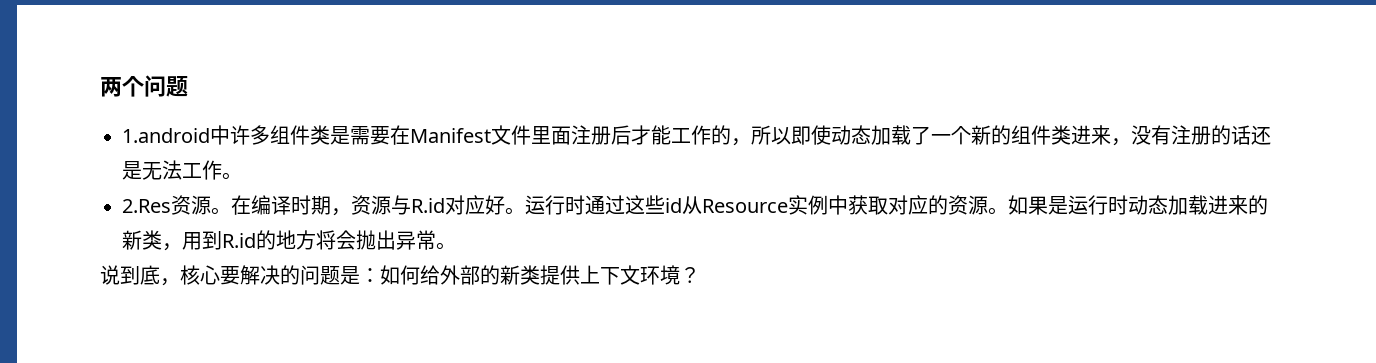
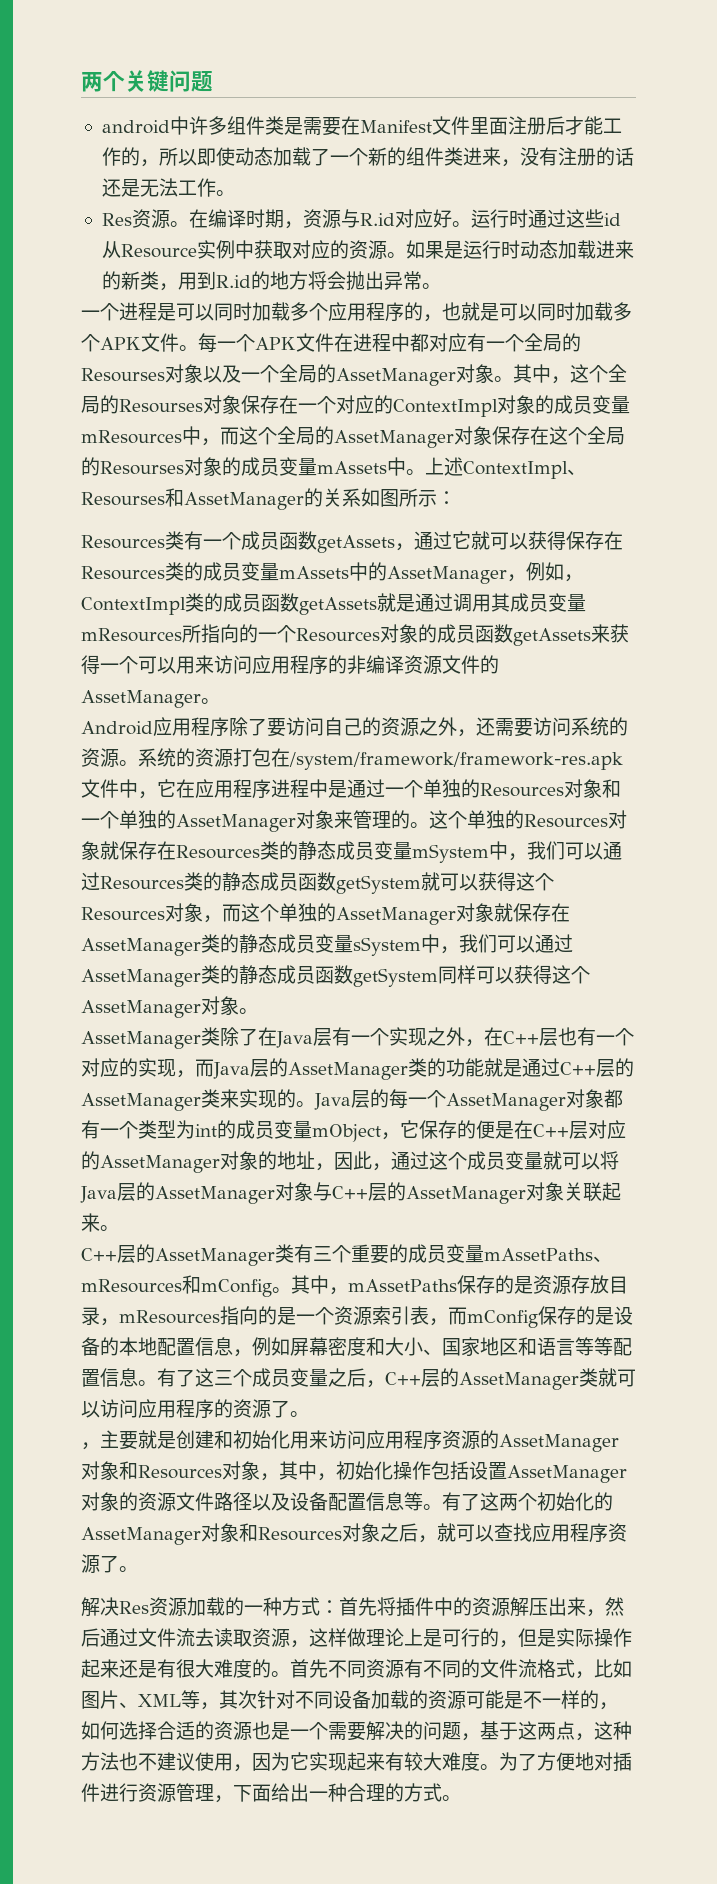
[100,76,144,97] 两个 -> [81,70,169,92] 两个关键
[122,128,210,143] 1.android -> [101,120,170,134] android
[122,199,171,213] 2.Res -> [101,213,132,226] Res
[100,265,700,286] 说到底，核心要解决的问题是：如何给外部的新类提供上下文环境？ -> [81,302,632,322] [81,333,581,353] [81,364,627,386] [81,395,630,417] [81,426,625,448] [81,457,586,479] [81,488,456,510] [81,531,623,553] [81,562,583,584] [81,593,586,615] [81,624,629,646] [81,655,499,675] [81,690,220,708] [81,717,628,737] [81,748,623,770] [81,779,621,799] [81,810,627,832] [81,841,622,863] [81,872,554,894] [81,903,570,925] [81,934,573,956] [81,965,590,987] [81,996,258,1018] [81,1027,634,1049] [81,1058,634,1080] [81,1089,623,1111] [81,1120,626,1142] [81,1151,619,1173] [80,1182,621,1204] [81,1213,119,1232] [81,1244,612,1266] [81,1275,628,1297] [81,1306,633,1328] [81,1337,632,1357] [81,1368,636,1390] [81,1399,309,1419] [81,1430,619,1452] [81,1461,627,1483] [81,1492,613,1512] [81,1523,627,1545] [81,1554,138,1574] [81,1597,624,1617] [81,1628,632,1648] [81,1659,632,1679] [81,1690,618,1710] [81,1721,632,1741] [81,1752,632,1772] [81,1783,461,1803] 一个进程是可以同时加载多个应用程序的，也就是可以同时加载多个APK文件。每一个APK文件在进程中都对应有一个全局的Resourses对象以及一个全局的AssetManager对象。其中，这个全局的Resourses对象保存在一个对应的ContextImpl对象的成员变量mResources中，而这个全局的AssetManager对象保存在这个全局的Resourses对象的成员变量mAssets中。上述ContextImpl、Resourses和AssetManager的关系如图所示： // Resources类有一个成员函数getAssets，通过它就可以获得保存在Resources类的成员变量mAssets中的AssetManager，例如，ContextImpl类的成员函数getAssets就是通过调用其成员变量mResources所指向的一个Resources对象的成员函数getAssets来获得一个可以用来访问应用程序的非编译资源文件的AssetManager。 // Android应用程序除了要访问自己的资源之外，还需要访问系统的资源。系统的资源打包在/system/framework/framework-res.apk文件中，它在应用程序进程中是通过一个单独的Resources对象和一个单独的AssetManager对象来管理的。这个单独的Resources对象就保存在Resources类的静态成员变量mSystem中，我们可以通过Resources类的静态成员函数getSystem就可以获得这个Resources对象，而这个单独的AssetManager对象就保存在AssetManager类的静态成员变量sSystem中，我们可以通过AssetManager类的静态成员函数getSystem同样可以获得这个AssetManager对象。 // AssetManager类除了在Java层有一个实现之外，在C++层也有一个对应的实现，而Java层的AssetManager类的功能就是通过C++层的AssetManager类来实现的。Java层的每一个AssetManager对象都有一个类型为int的成员变量mObject，它保存的便是在C++层对应的AssetManager对象的地址，因此，通过这个成员变量就可以将Java层的AssetManager对象与C++层的AssetManager对象关联起来。 // C++层的AssetManager类有三个重要的成员变量mAssetPaths、mResources和mConfig。其中，mAssetPaths保存的是资源存放目录，mResources指向的是一个资源索引表，而mConfig保存的是设备的本地配置信息，例如屏幕密度和大小、国家地区和语言等等配置信息。有了这三个成员变量之后，C++层的AssetManager类就可以访问应用程序的资源了。 // ，主要就是创建和初始化用来访问应用程序资源的AssetManager对象和Resources对象，其中，初始化操作包括设置AssetManager对象的资源文件路径以及设备配置信息等。有了这两个初始化的AssetManager对象和Resources对象之后，就可以查找应用程序资源了。 // 解决Res资源加载的一种方式：首先将插件中的资源解压出来，然后通过文件流去读取资源，这样做理论上是可行的，但是实际操作起来还是有很大难度的。首先不同资源有不同的文件流格式，比如图片、XML等，其次针对不同设备加载的资源可能是不一样的，如何选择合适的资源也是一个需要解决的问题，基于这两点，这种方法也不建议使用，因为它实现起来有较大难度。为了方便地对插件进行资源管理，下面给出一种合理的方式。

